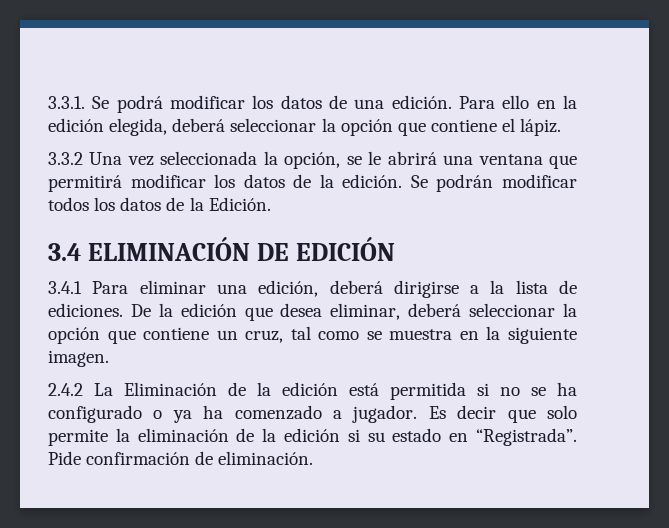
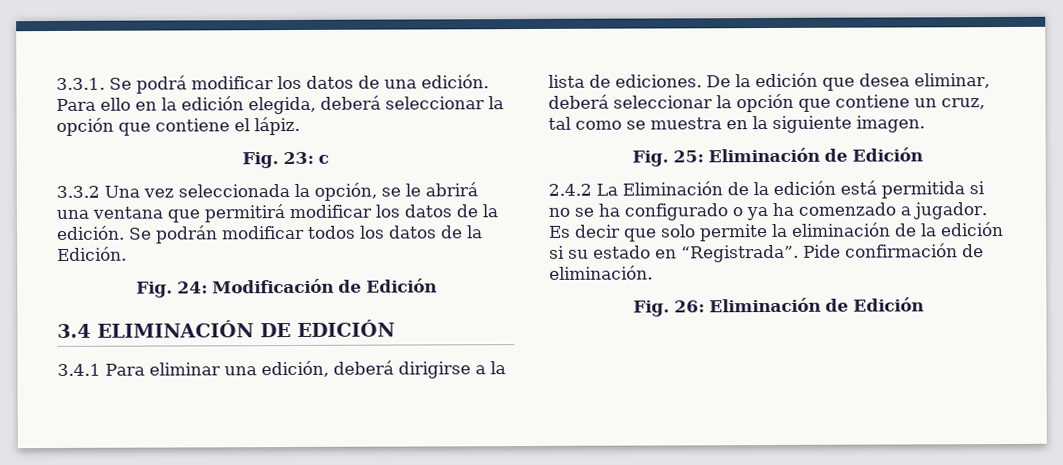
(562, 127) none -> [241,151,329,169] // Fig. 23: c
(271, 204) none -> [135,278,437,298] // Fig. 24: Modificación de Edición
(109, 358) none -> [631,147,923,167] // Fig. 25: Eliminación de Edición
(314, 458) none -> [632,297,924,317] // Fig. 26: Eliminación de Edición

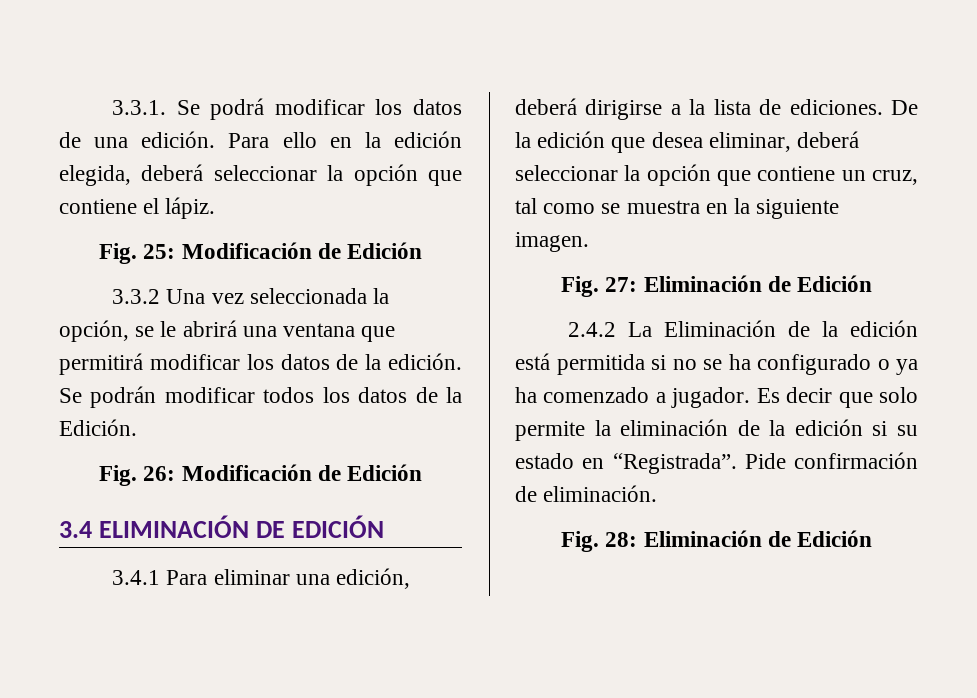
[282,151,329,165] 23: c -> [143,242,422,259] 25: Modificación de Edición
[176,281,208,294] 24: -> [143,466,176,481] 26:
[672,150,704,163] 25: -> [605,277,638,292] 27:
[673,300,705,313] 26: -> [605,532,638,547] 28:

